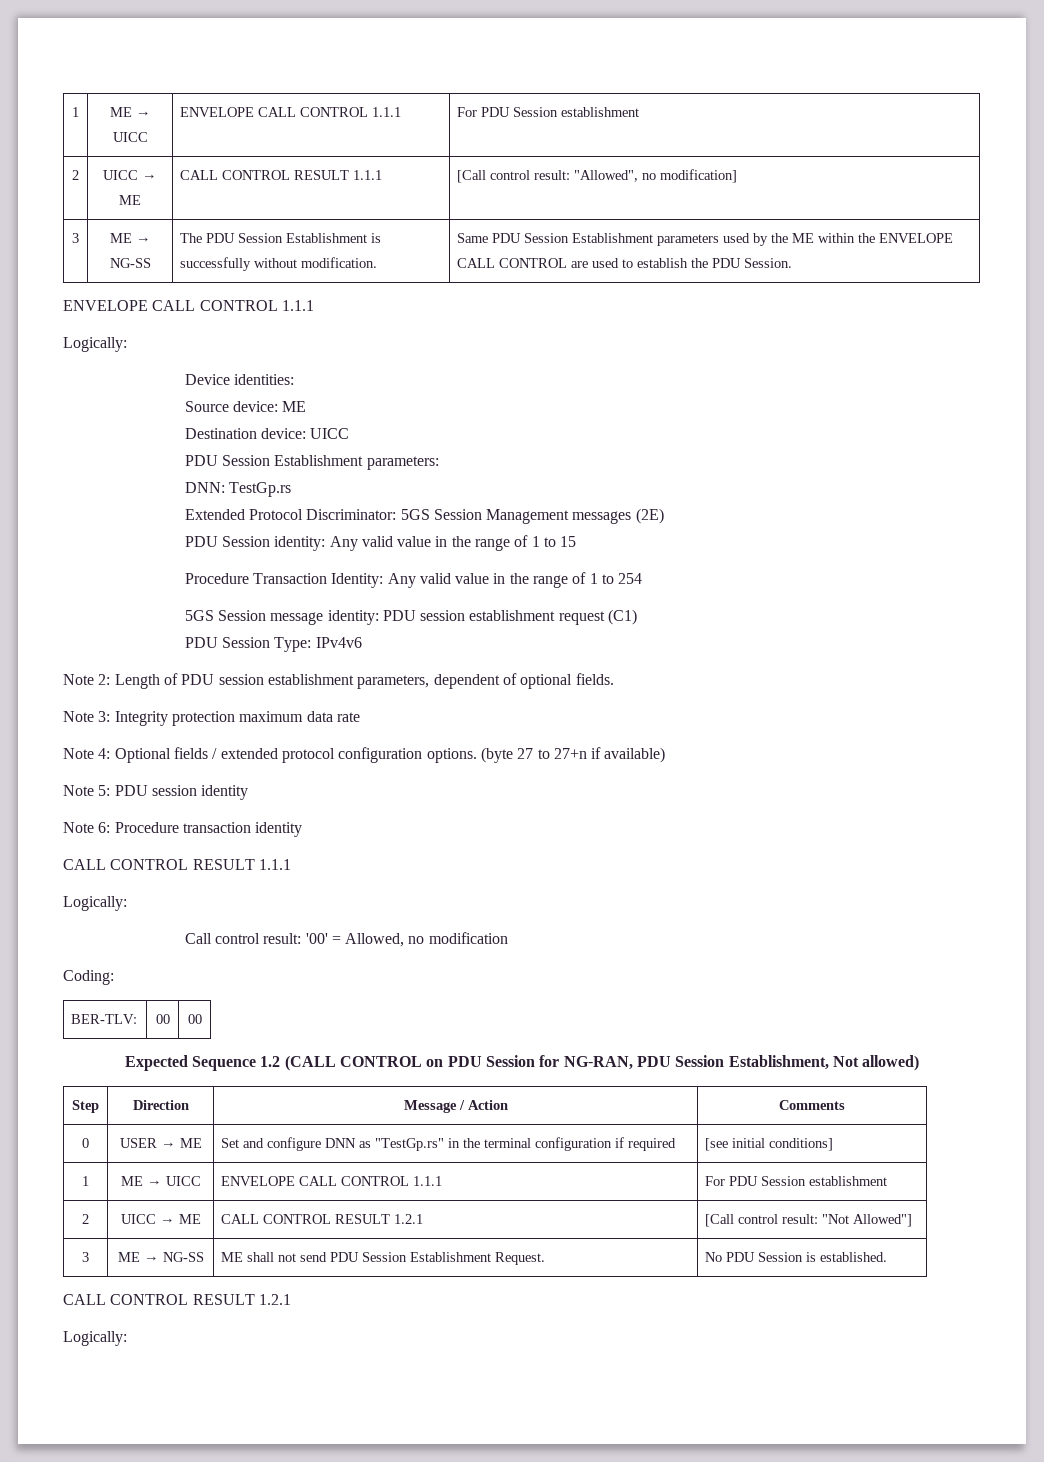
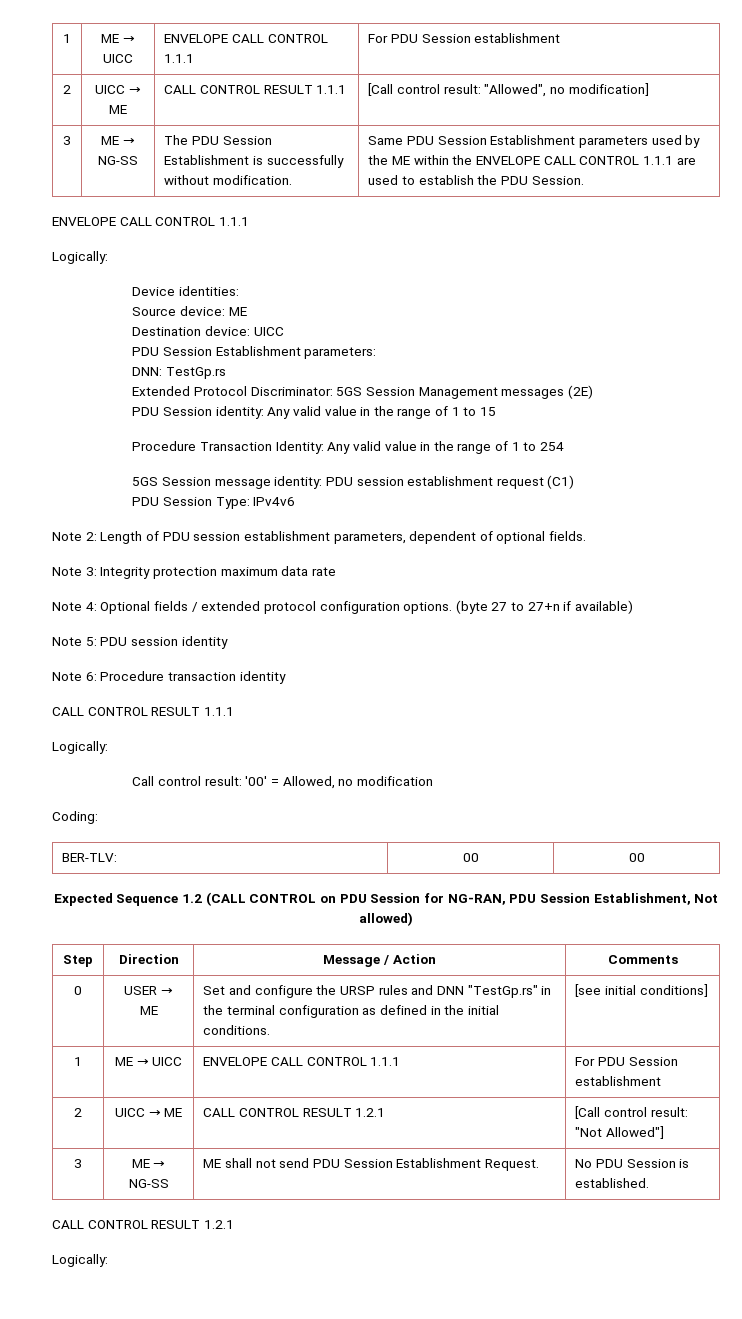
(568, 263) none -> [642,156,673,165] 1.1.1
[325,1138,372,1148] DNN as -> [316,985,464,995] the URSP rules and DNN
[615,1137,677,1151] if required -> [362,1005,499,1015] [203,1025,271,1035] as defined in the initial conditions.

